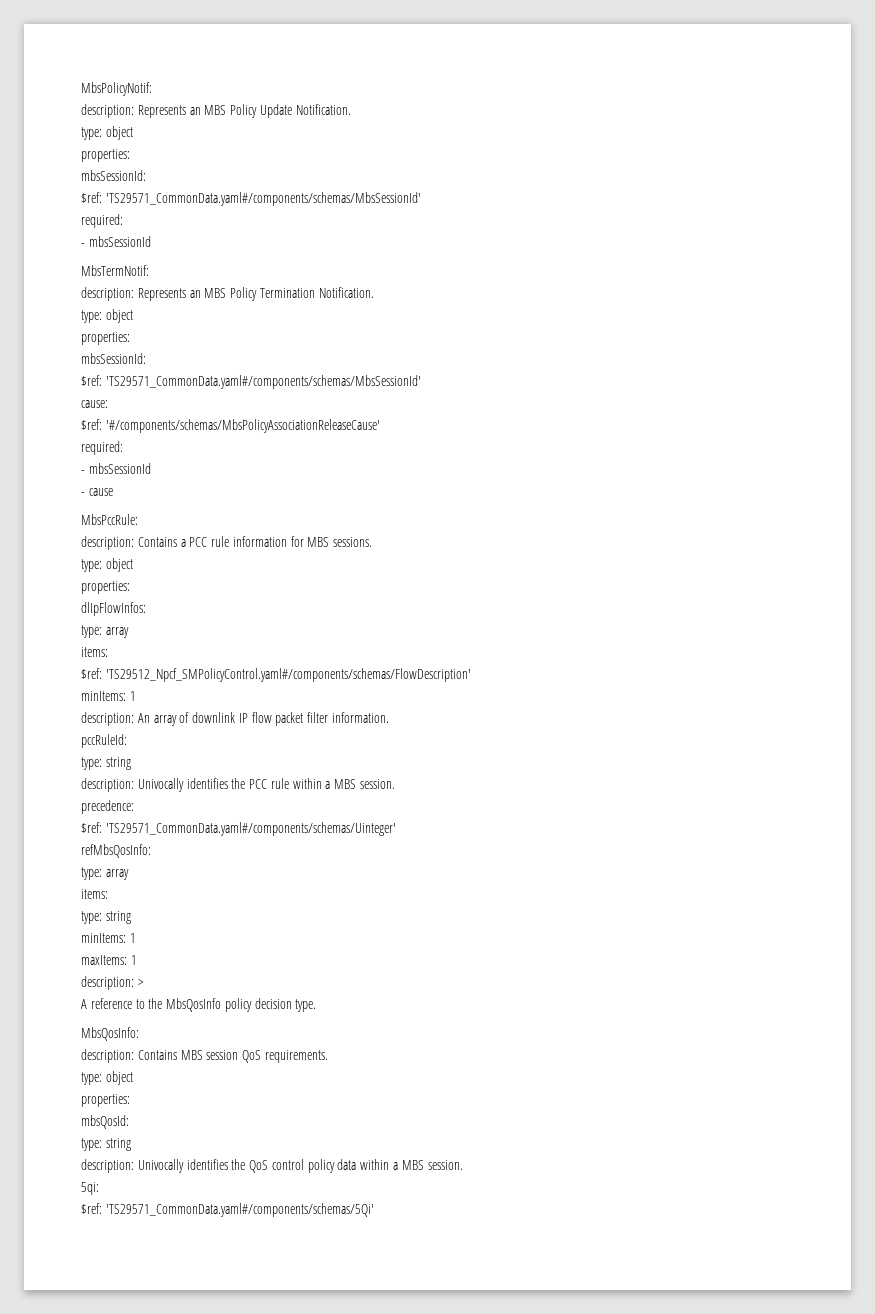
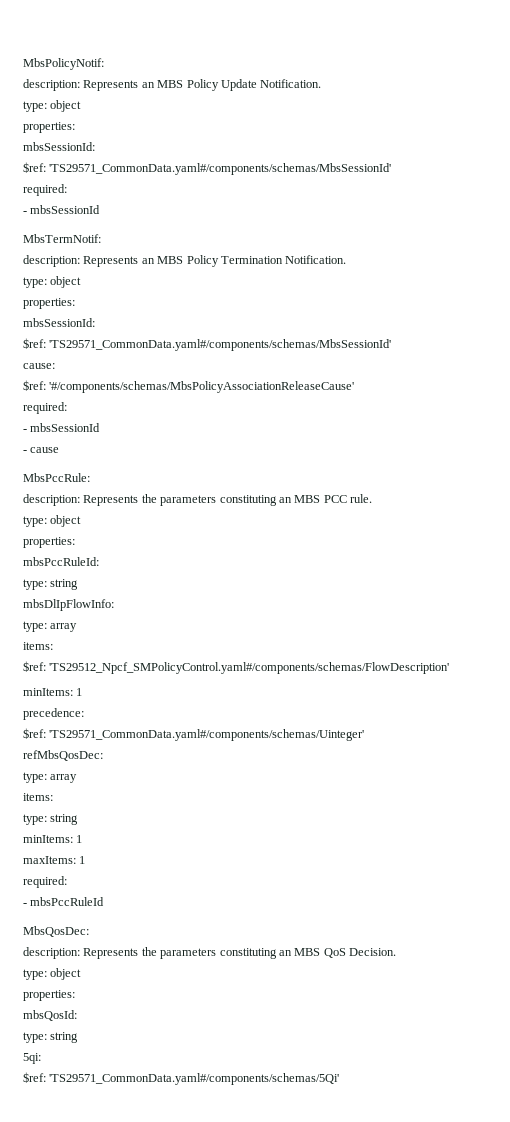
[137,536,373,547] [81,558,133,572] [81,581,130,594] [81,602,146,616] Contains a PCC rule information for MBS sessions. // type: object // properties: // dlIpFlowInfos: -> [83,494,372,506] [23,515,82,527] [23,537,75,548] [23,557,99,566] [23,579,79,590] [23,599,114,611] Represents the parameters constituting an MBS PCC rule. // type: object // properties: // mbsPccRuleId: // type: string // mbsDlIpFlowInfo:
[81,712,390,726] [81,734,127,748] [81,757,131,770] [81,778,396,792] // description: An array of downlink IP flow packet filter information. // pccRuleId: // type: string // description: Univocally identifies the PCC rule within a MBS session. -> (83, 692) none
[81,844,151,858] refMbsQosInfo: -> [23,750,103,761] refMbsQosDec:
[81,976,144,990] [81,998,317,1012] [81,1027,139,1041] [81,1049,328,1063] description: > // A reference to the MbsQosInfo policy decision type. // MbsQosInfo: // description: Contains MBS session QoS requirements. -> [23,876,67,888] [23,897,105,906] [23,926,89,937] [23,947,396,959] required: // - mbsPccRuleId // MbsQosDec: // description: Represents the parameters constituting an MBS QoS Decision.
[81,1159,463,1173] // description: Univocally identifies the QoS control policy data within a MBS session. -> (79, 1037) none

